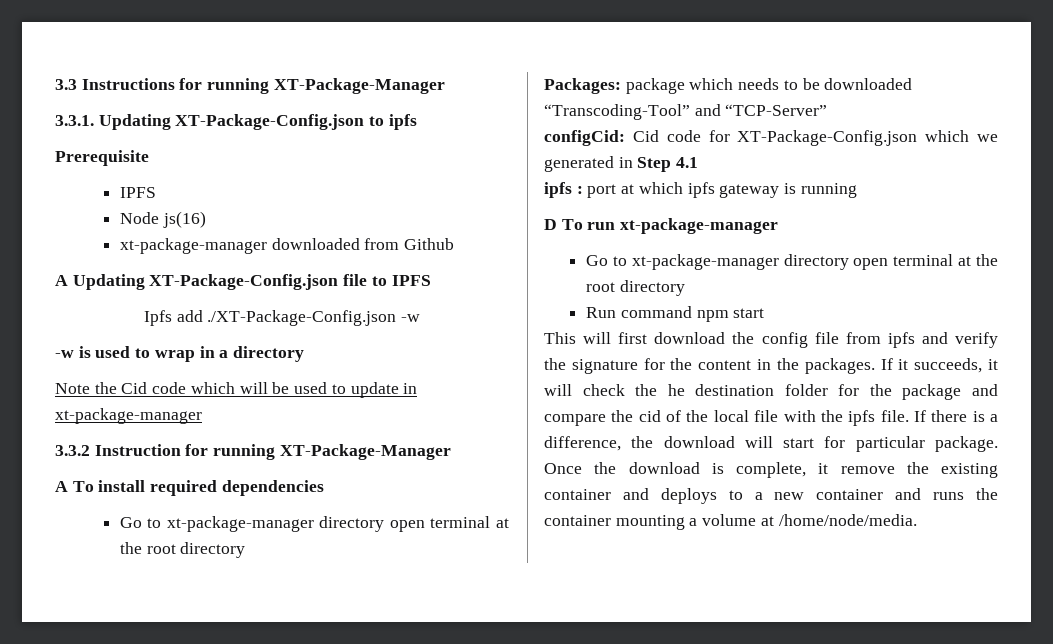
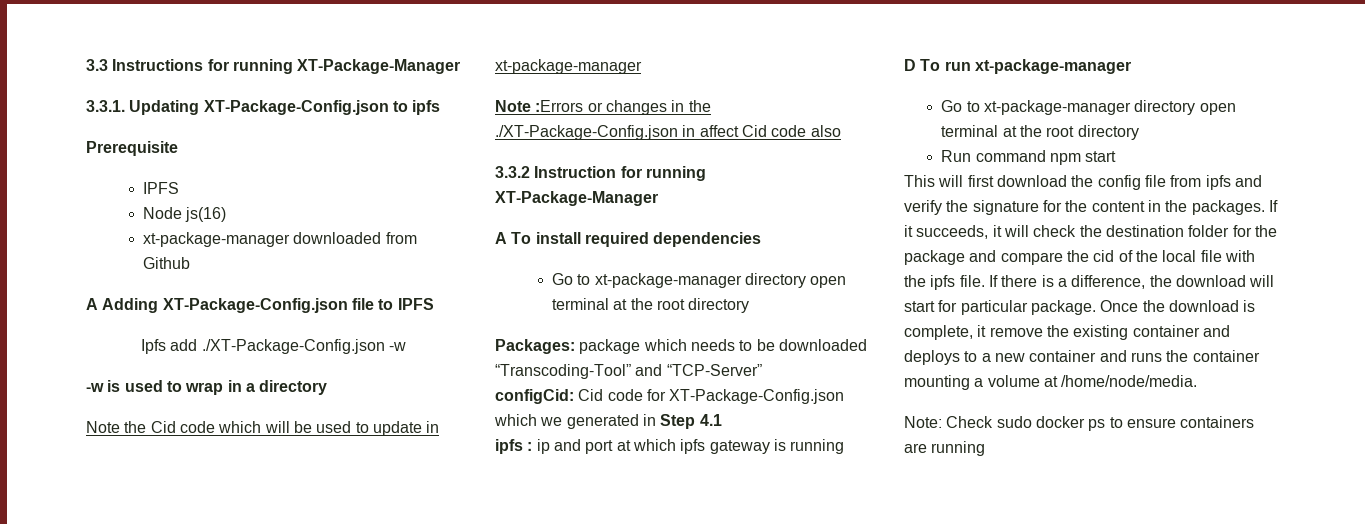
[72,274,145,290] Updating -> [102,298,159,313] Adding
(202, 416) none -> [495,100,711,115] [495,125,841,140] // Note :Errors or changes in the ./XT-Package-Config.json in affect Cid code also
(583, 190) none -> [536,439,581,454] ip and
[667,384,685,396] he -> (1102, 231) none
(917, 520) none -> [904,416,1255,431] [904,441,986,456] // Note: Check sudo docker ps to ensure containers are running

